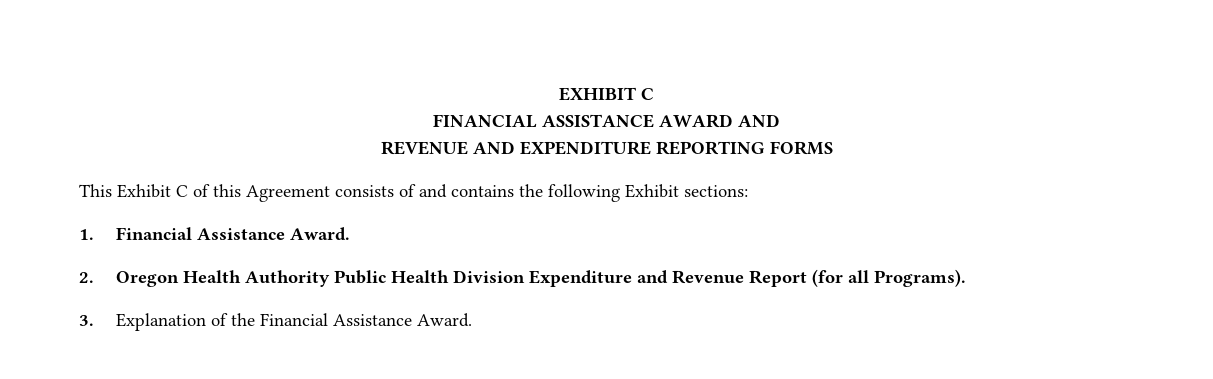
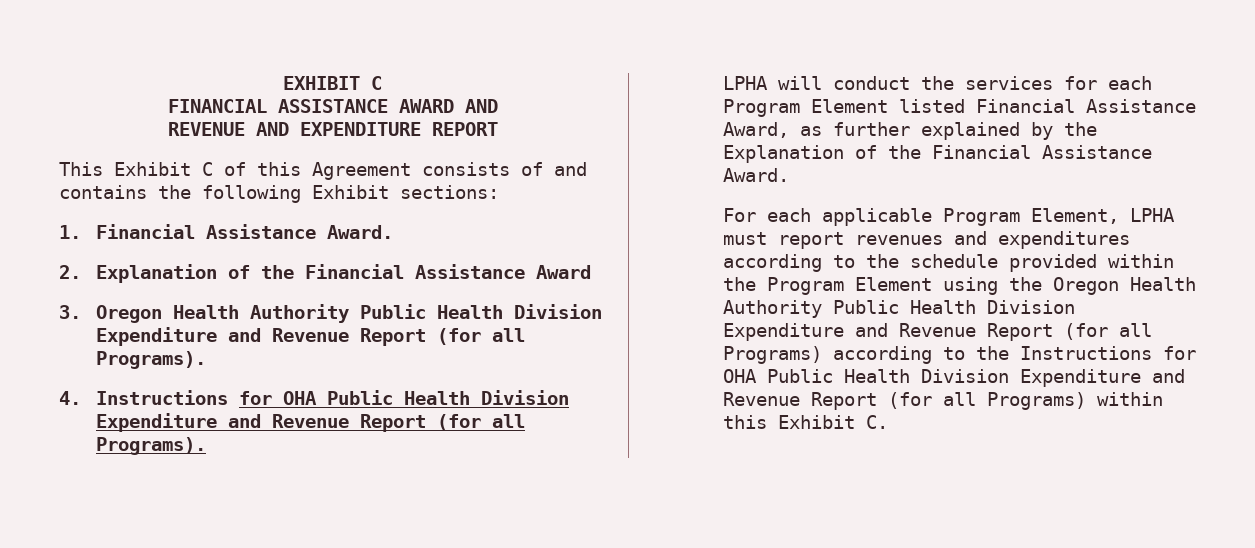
[655,141,833,155] REPORTING FORMS -> [431,122,498,136] REPORT
(94, 277) none -> [95,264,591,283] [59,305,81,319] Explanation of the Financial Assistance Award // 3.
[79,315,94,326] 3. -> [59,390,569,405] [95,413,525,432] [95,437,206,455] [722,76,1152,90] [722,99,1196,117] [722,122,1097,140] 4. Instructions for OHA Public Health Division Expenditure and Revenue Report (for all Programs). // LPHA will conduct the services for each Program Element listed Financial Assistance Award, as further explained by the
(472, 320) none -> [722,208,1175,226] [722,231,1130,249] [722,254,1174,272] [722,277,1196,295] [722,300,1075,318] [722,323,1152,341] [722,346,1196,364] [722,369,1185,387] [722,392,1163,410] [722,415,888,429] // For each applicable Program Element, LPHA must report revenues and expenditures according to the schedule provided within the Program Element using the Oregon Health Authority Public Health Division Expenditure and Revenue Report (for all Programs) according to the Instructions for OHA Public Health Division Expenditure and Revenue Report (for all Programs) within this Exhibit C.

